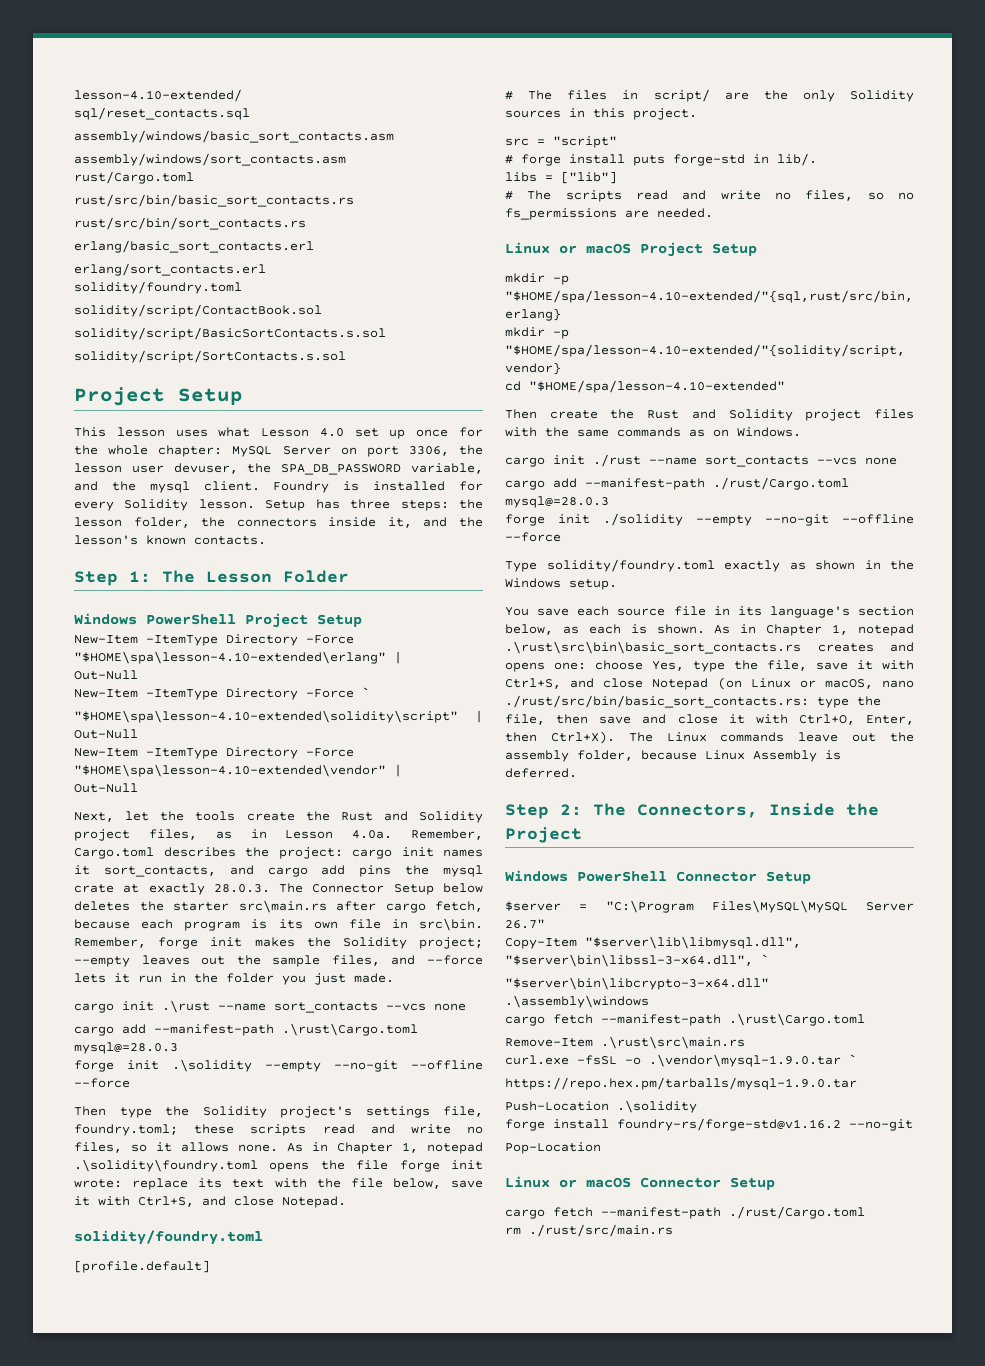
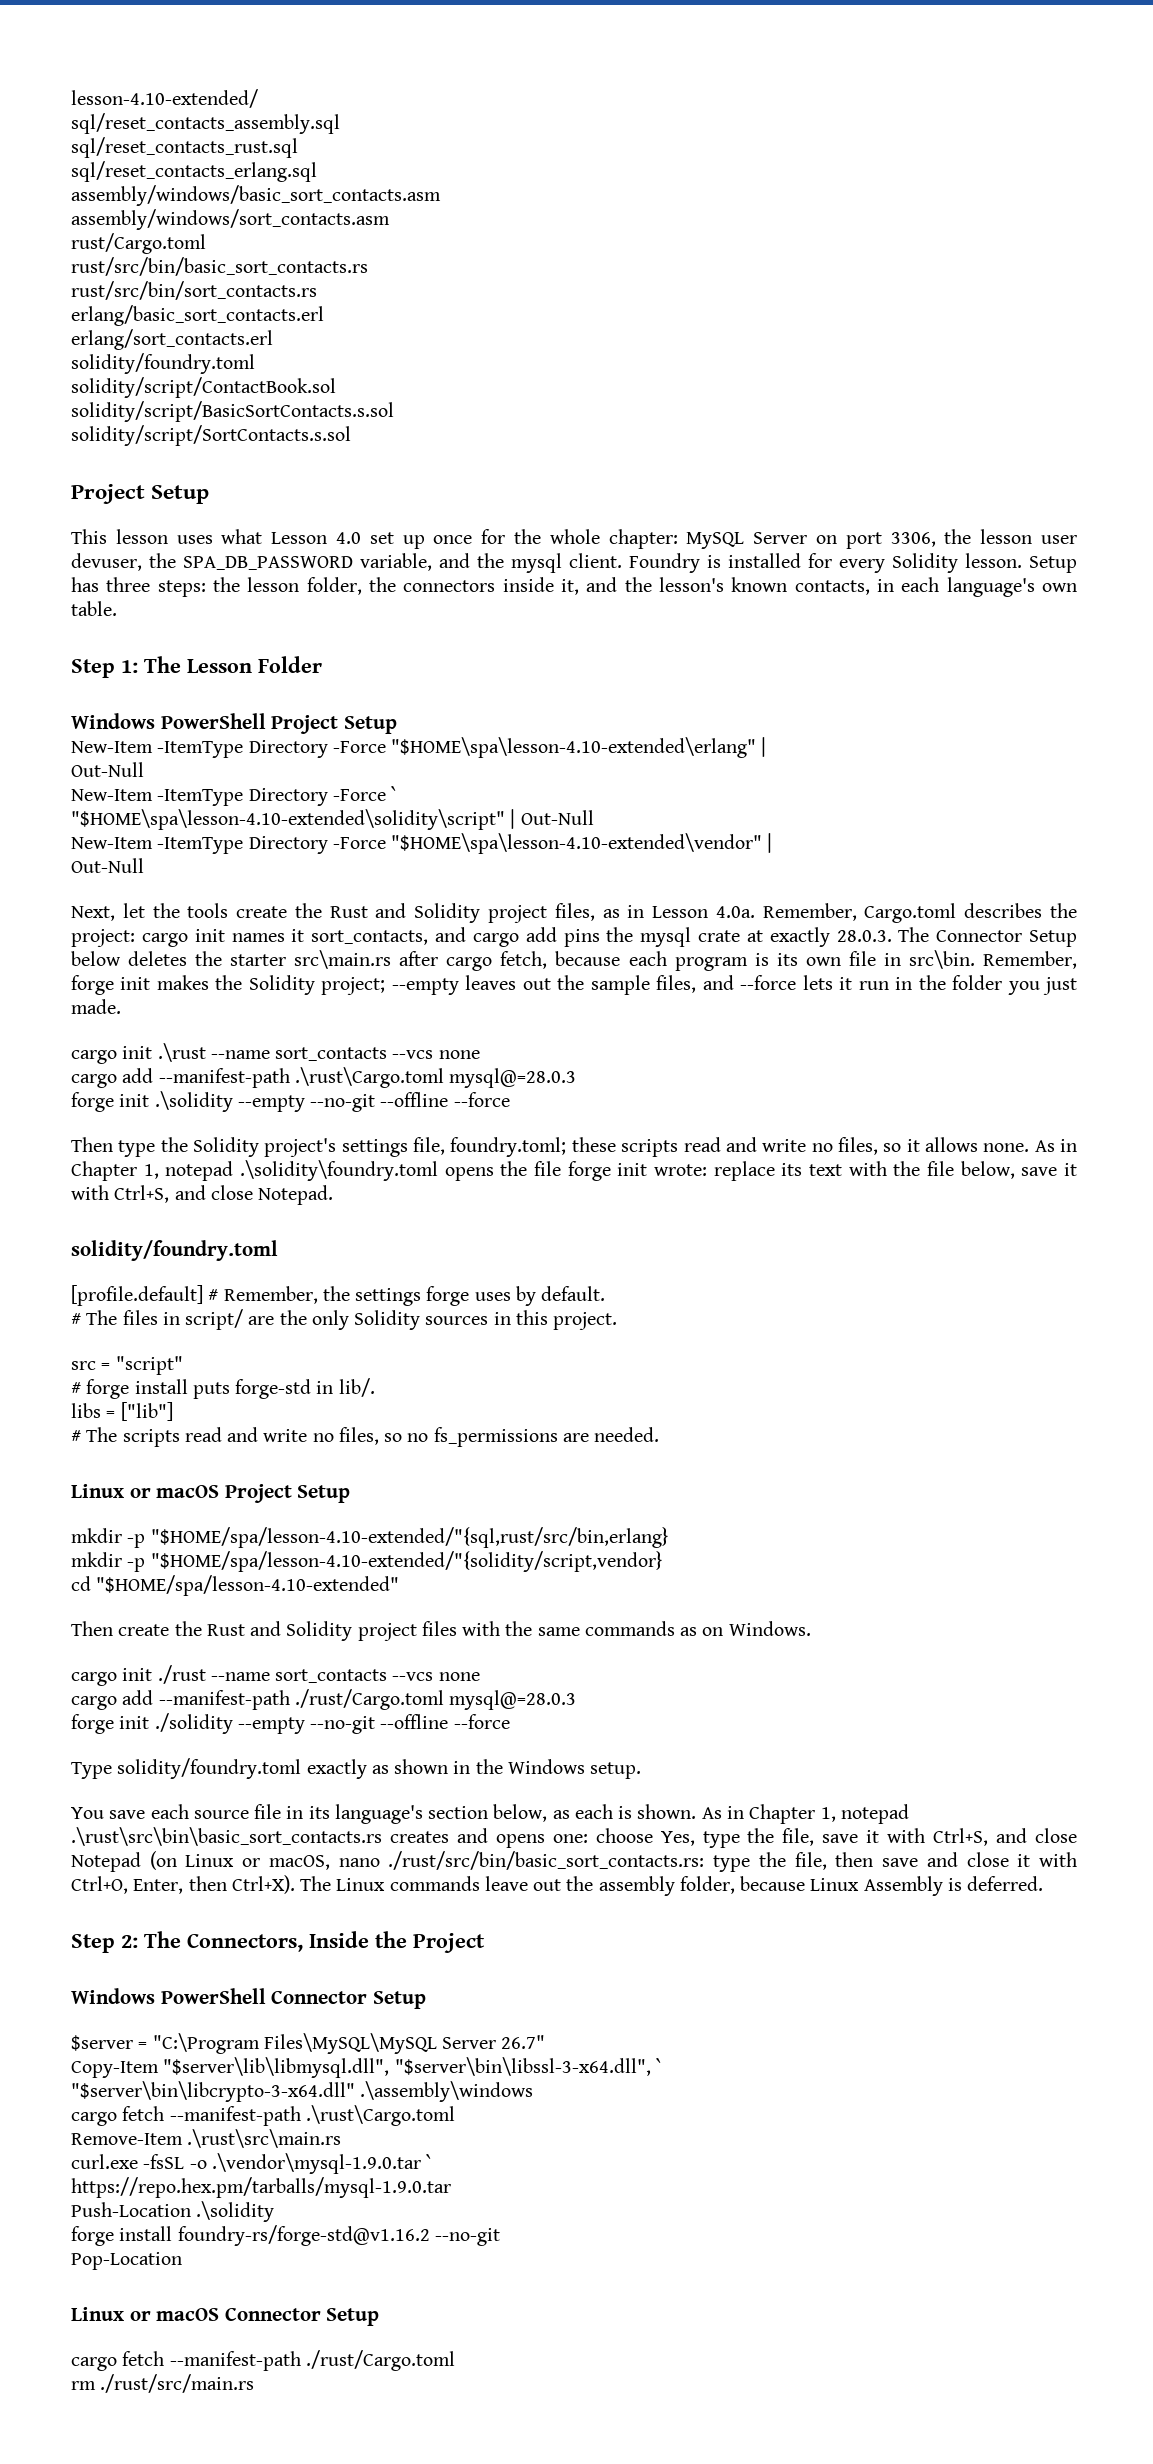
[74,107,250,120] sql/reset_contacts.sql -> [71,113,340,134] [71,137,298,158] [71,161,317,182] sql/reset_contacts_assembly.sql // sql/reset_contacts_rust.sql // sql/reset_contacts_erlang.sql
[194,536,266,545] contacts. -> [794,577,1078,597] [71,601,117,616] contacts, in each language's own table.
(210, 1266) none -> [208,1286,606,1306] # Remember, the settings forge uses by default.

